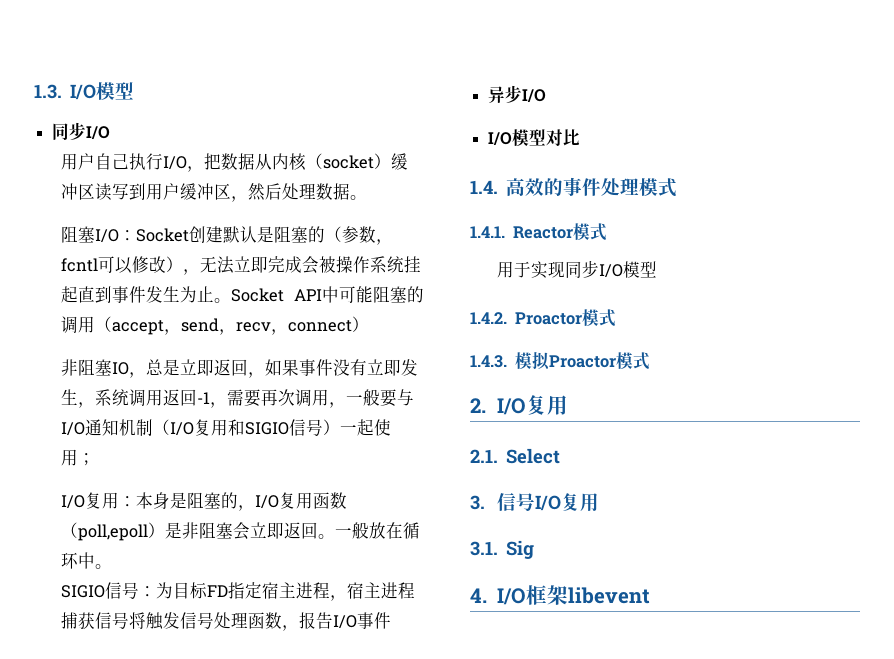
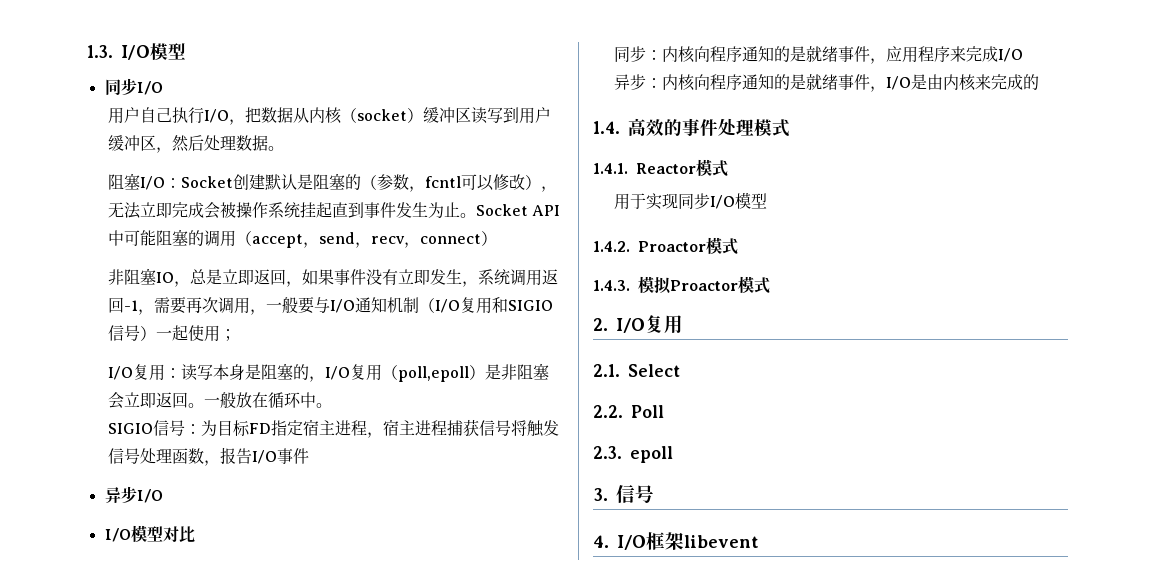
(136, 501) none -> [181,364,214,381] 读写
[312,492,347,509] 函数 -> (383, 372) none
(581, 137) none -> [614,46,1024,64] [614,74,1040,92] // 同步：内核向程序通知的是就绪事件，应用程序来完成I/O // 异步：内核向程序通知的是就绪事件，I/O是由内核来完成的
[470,493,599,512] [470,540,535,559] 3.信号I/O复用 // 3.1. Sig -> [593,405,664,418] [593,446,673,463] [593,485,654,503] 2.2. Poll // 2.3. epoll // 3.信号

